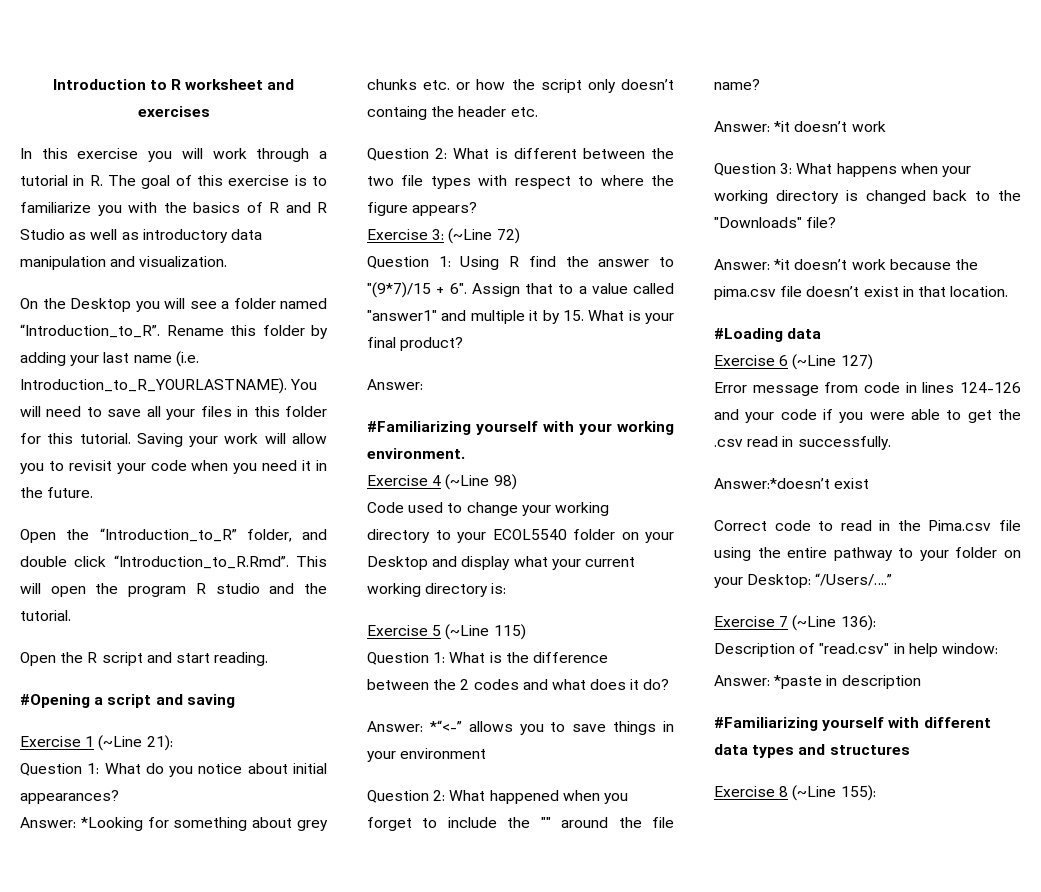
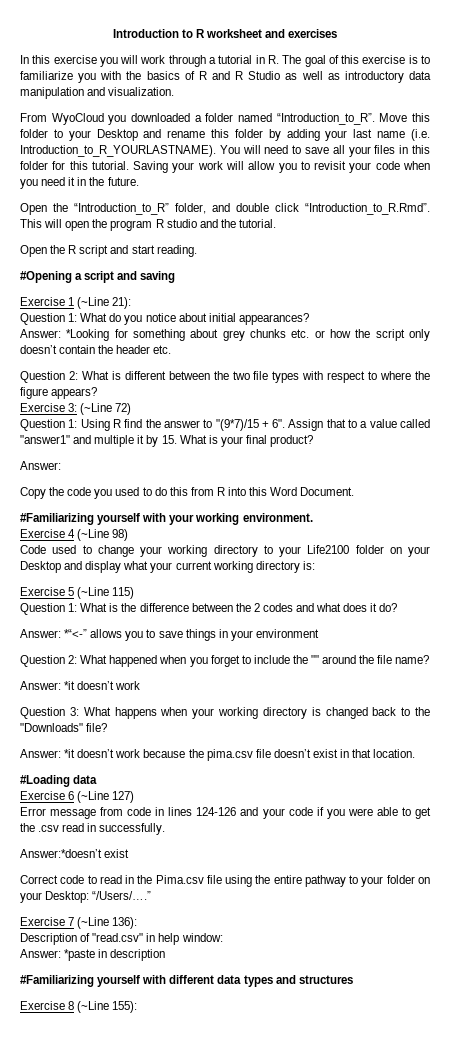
[20,298,327,312] [20,324,224,338] On the Desktop you will see a folder named “Introduction_to_R”. Rename -> [20,113,430,125] [20,129,206,141] From WyoCloud you downloaded a folder named “Introduction_to_R”. Move this folder to your Desktop and rename
[367,106,427,120] containg -> [59,345,96,354] contain
(423, 384) none -> [20,487,355,499] // Copy the code you used to do this from R into this Word Document.
[492,529,567,540] ECOL5540 -> [307,545,350,554] Life2100

